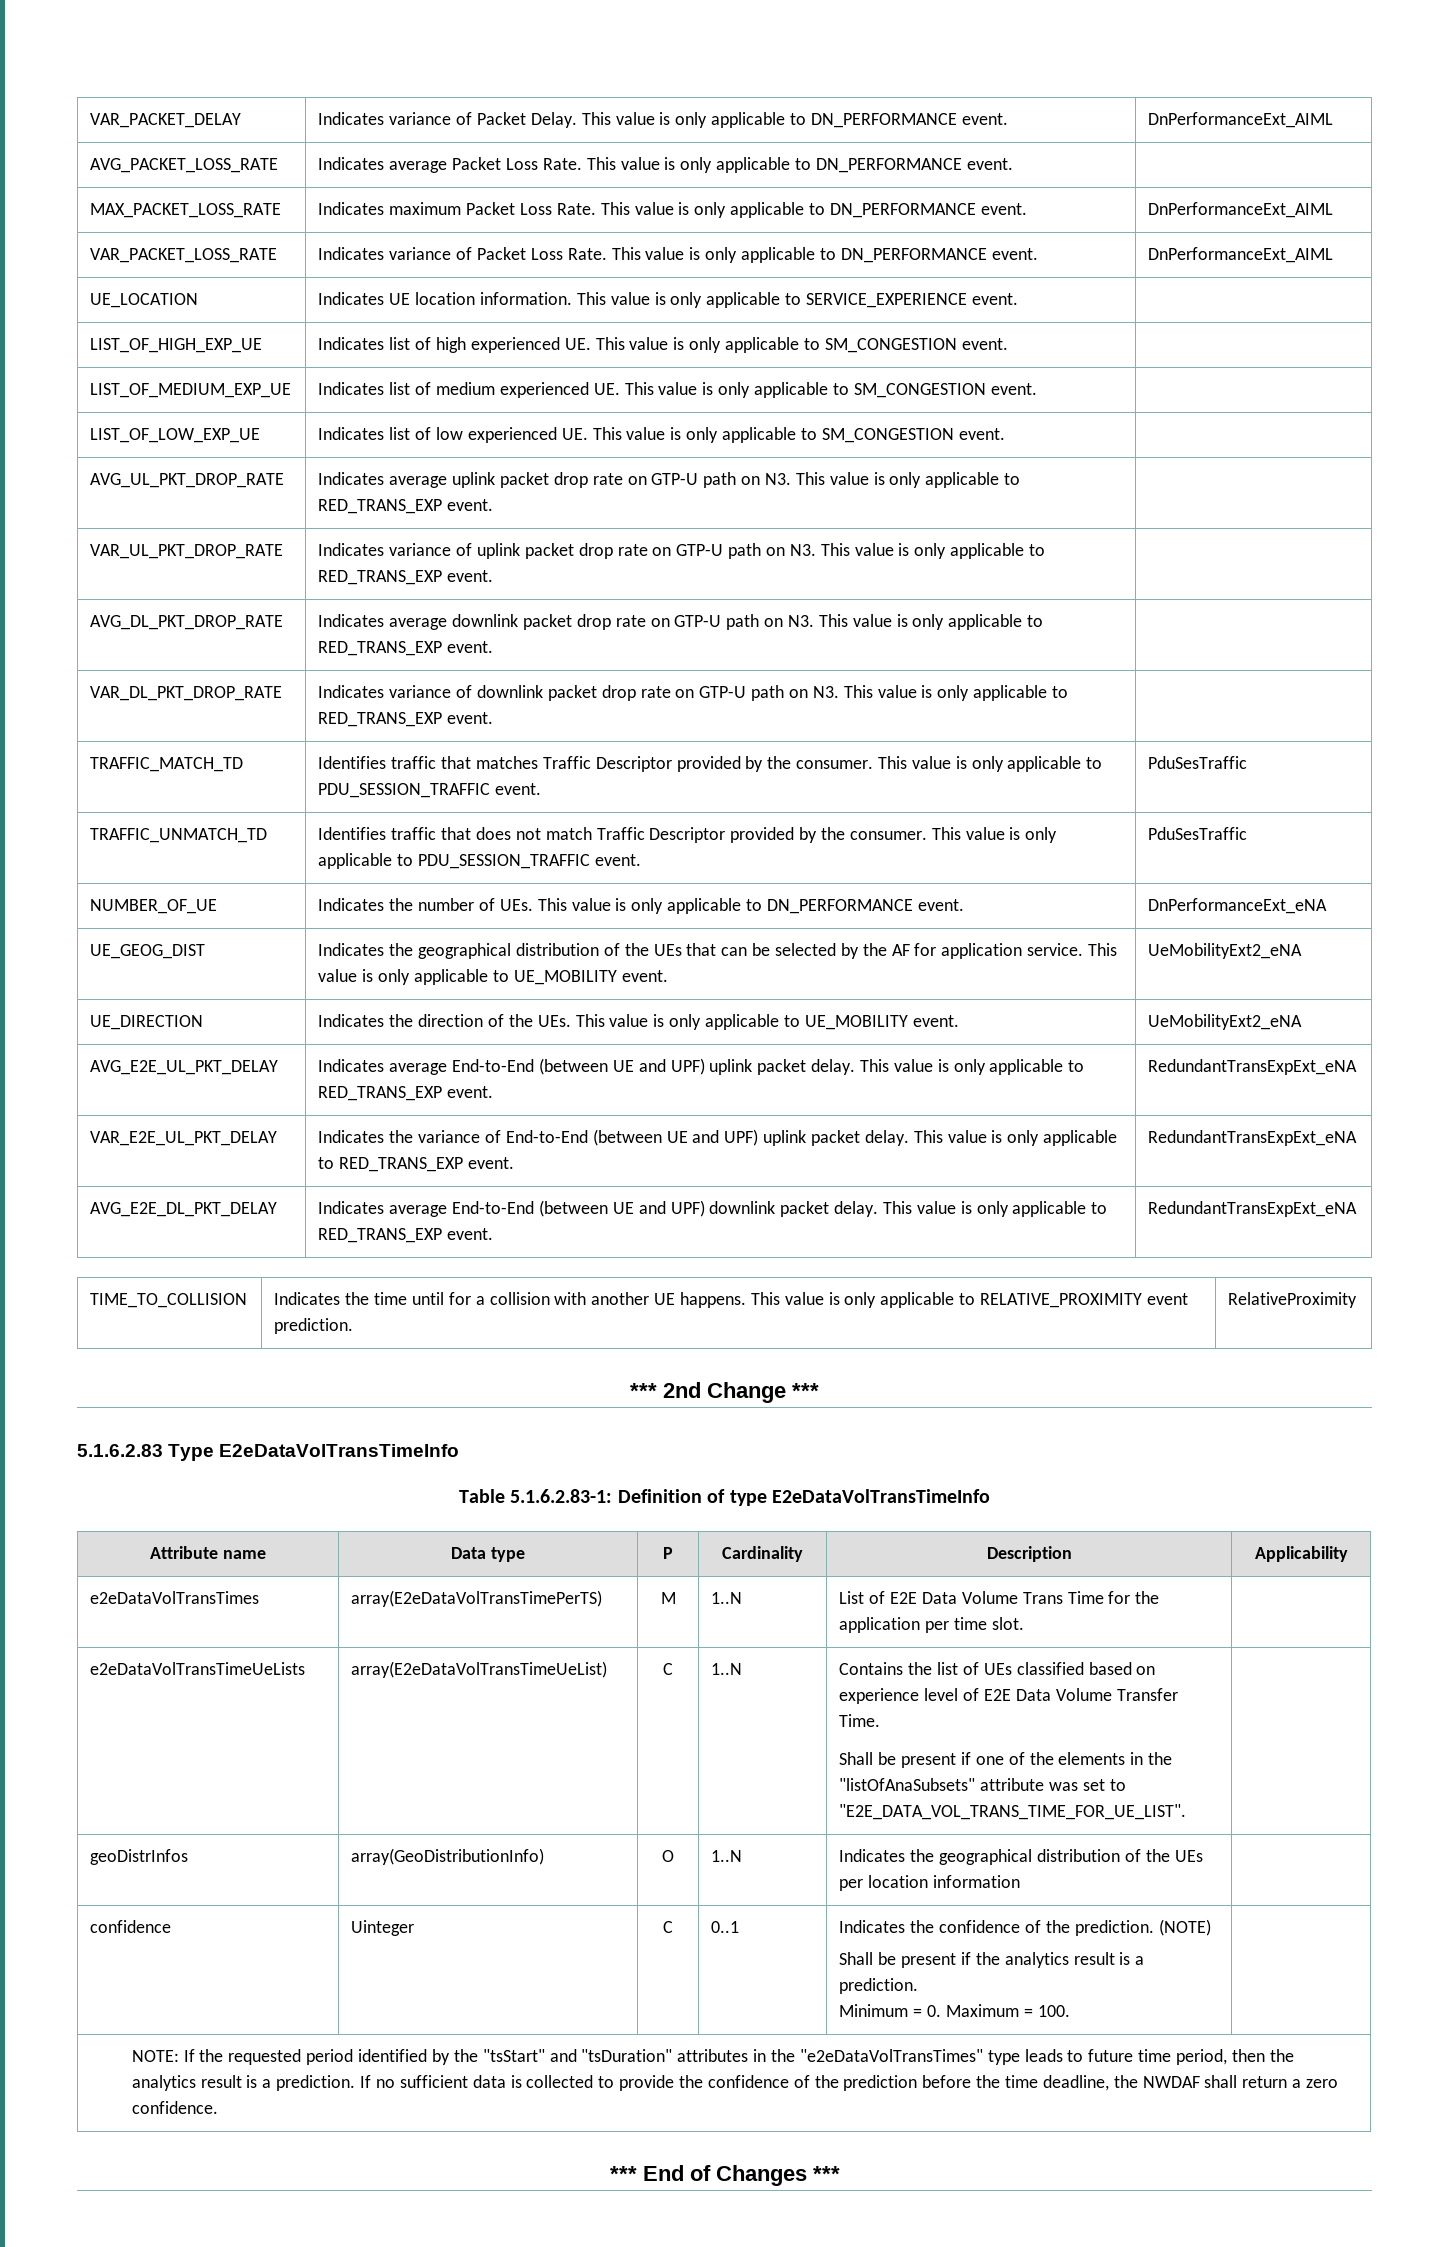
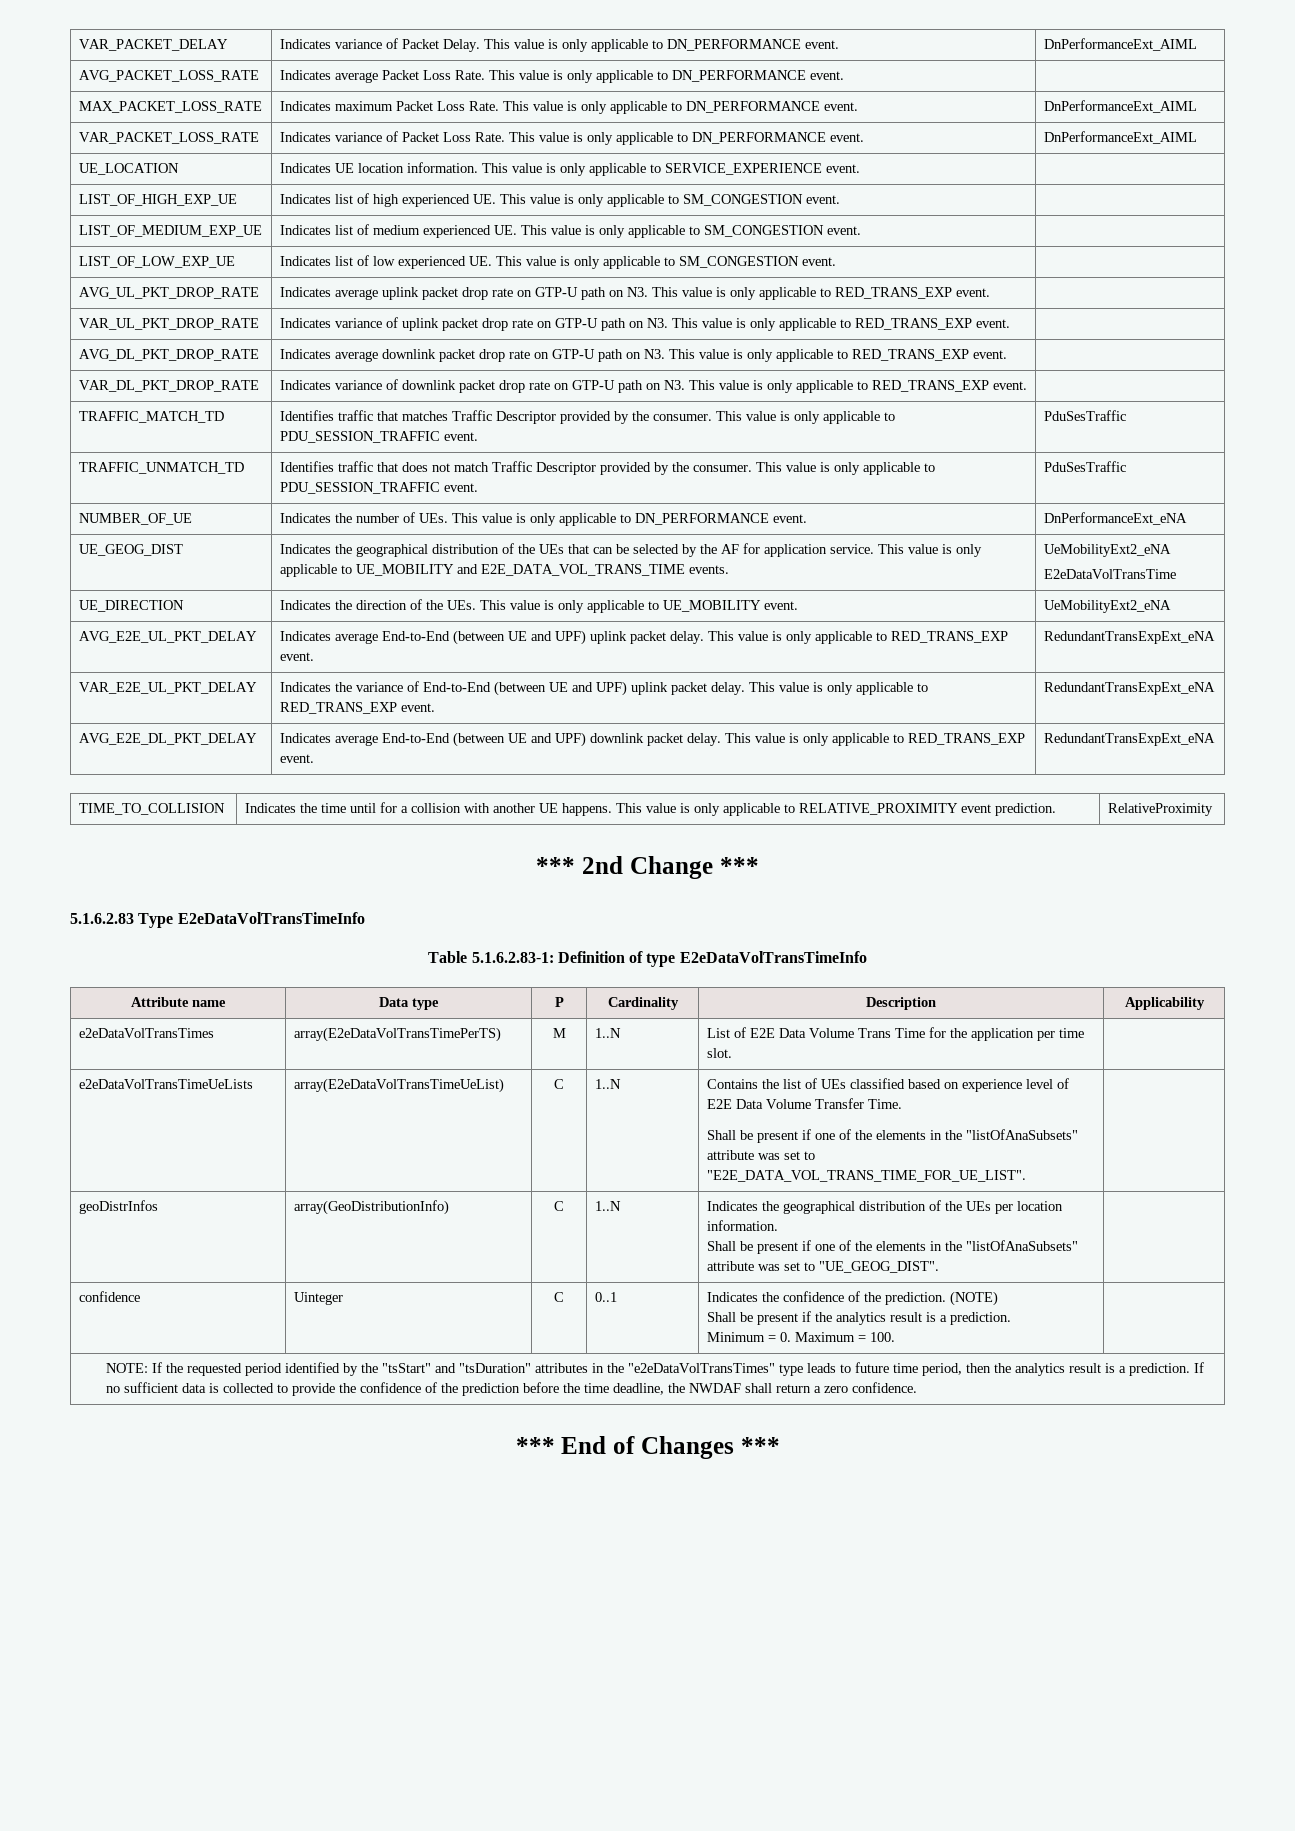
[621,970,668,982] [1148,943,1303,959] event. | UeMobilityExt2_eNA -> [456,564,729,576] [1043,544,1171,557] [1043,569,1176,579] and E2E_DATA_VOL_TRANS_TIME events. | UeMobilityExt2_eNA // E2eDataVolTransTime
[662,1850,674,1862] O -> [554,1201,564,1211] C
[933,1875,1021,1888] information -> [706,1220,778,1231] [706,1240,1078,1254] [706,1261,939,1273] information. // Shall be present if one of the elements in the "listOfAnaSubsets" attribute was set to "UE_GEOG_DIST".

